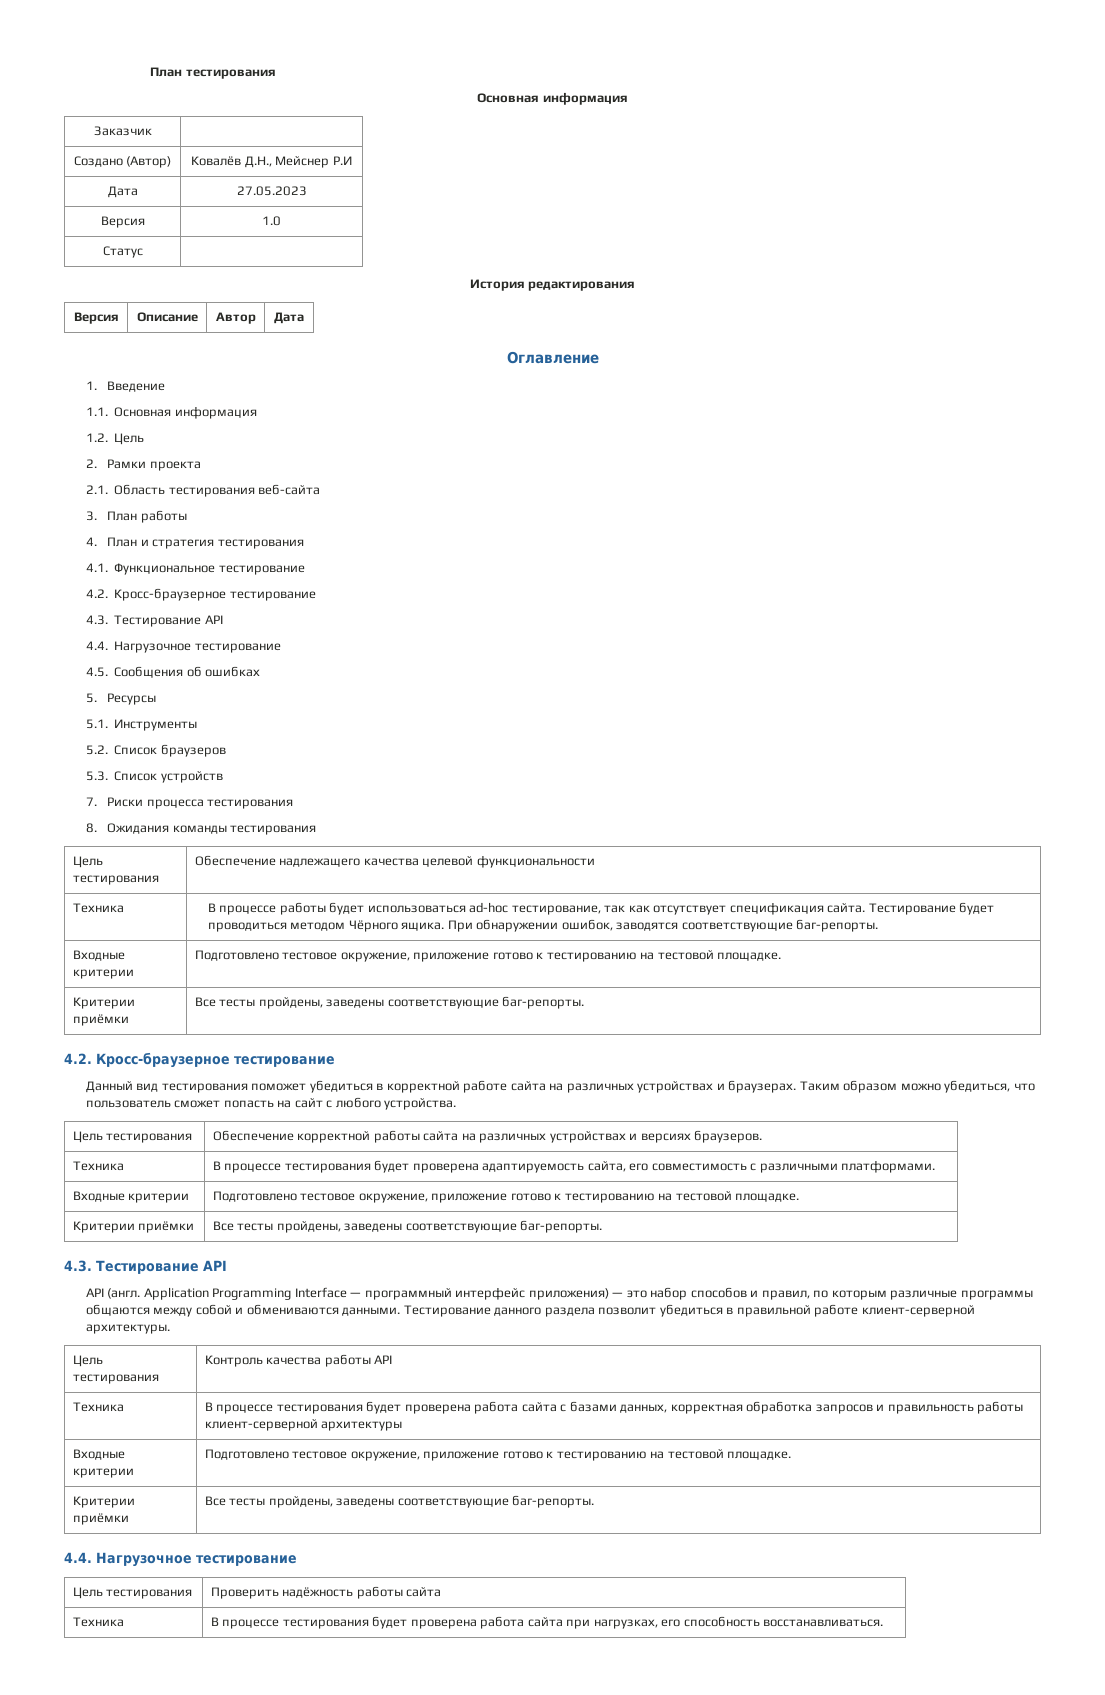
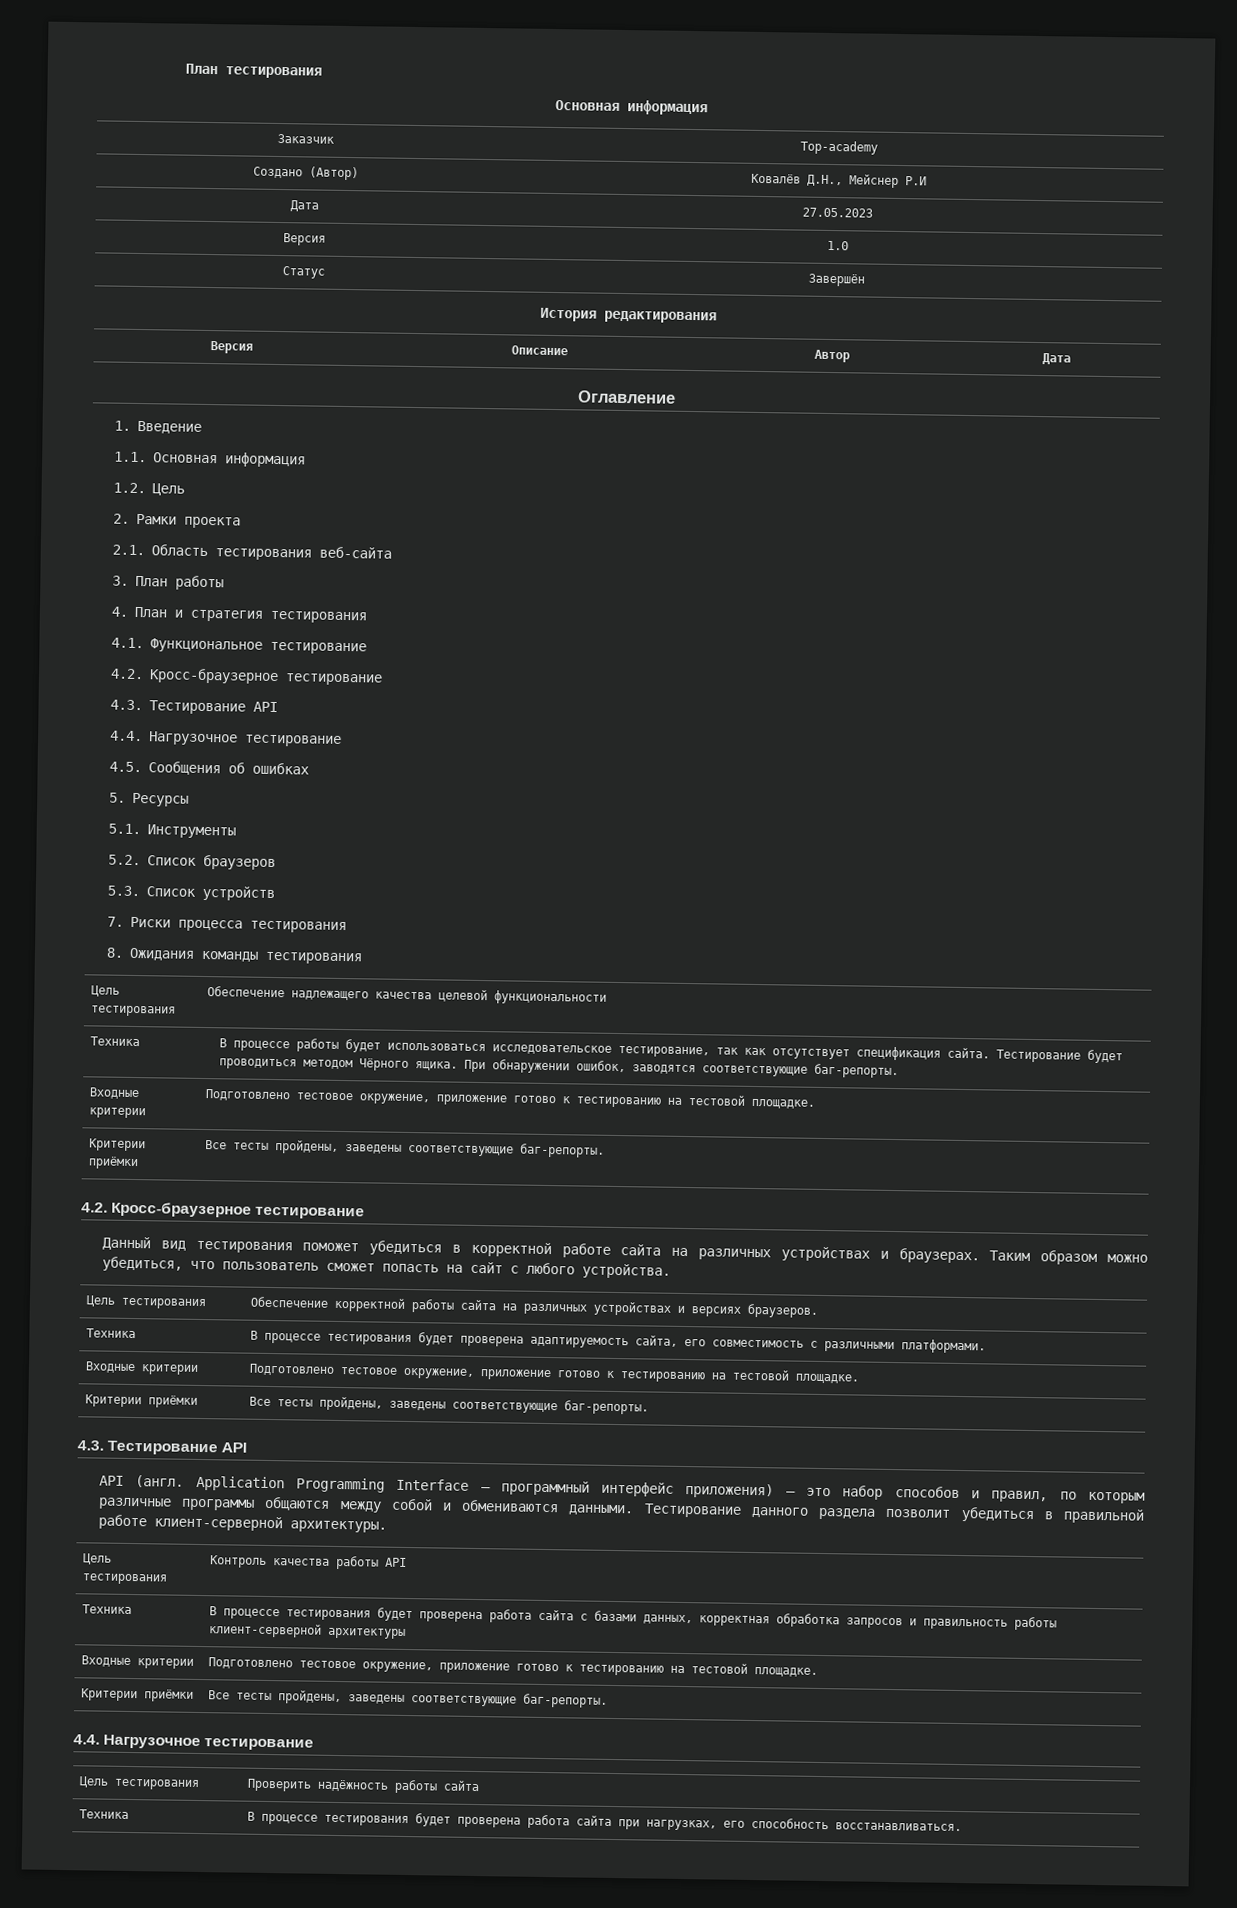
(152, 131) none -> [799,140,878,155] Top-academy
(143, 252) none -> [808,273,865,287] Завершён
[469,902,509,913] ad-hoc -> [491,1044,612,1055] исследовательское

